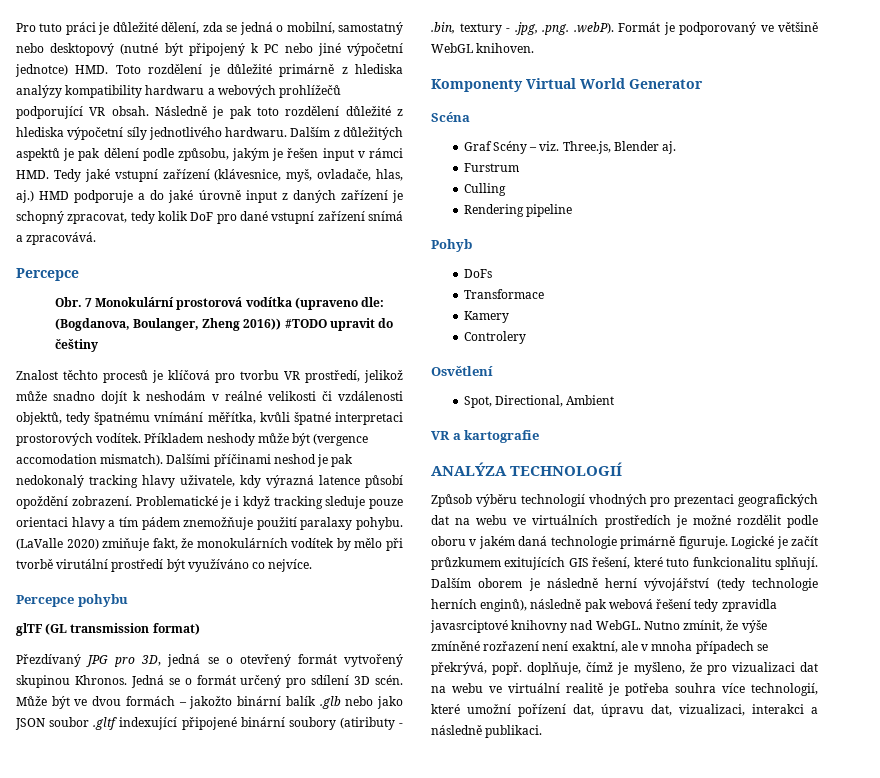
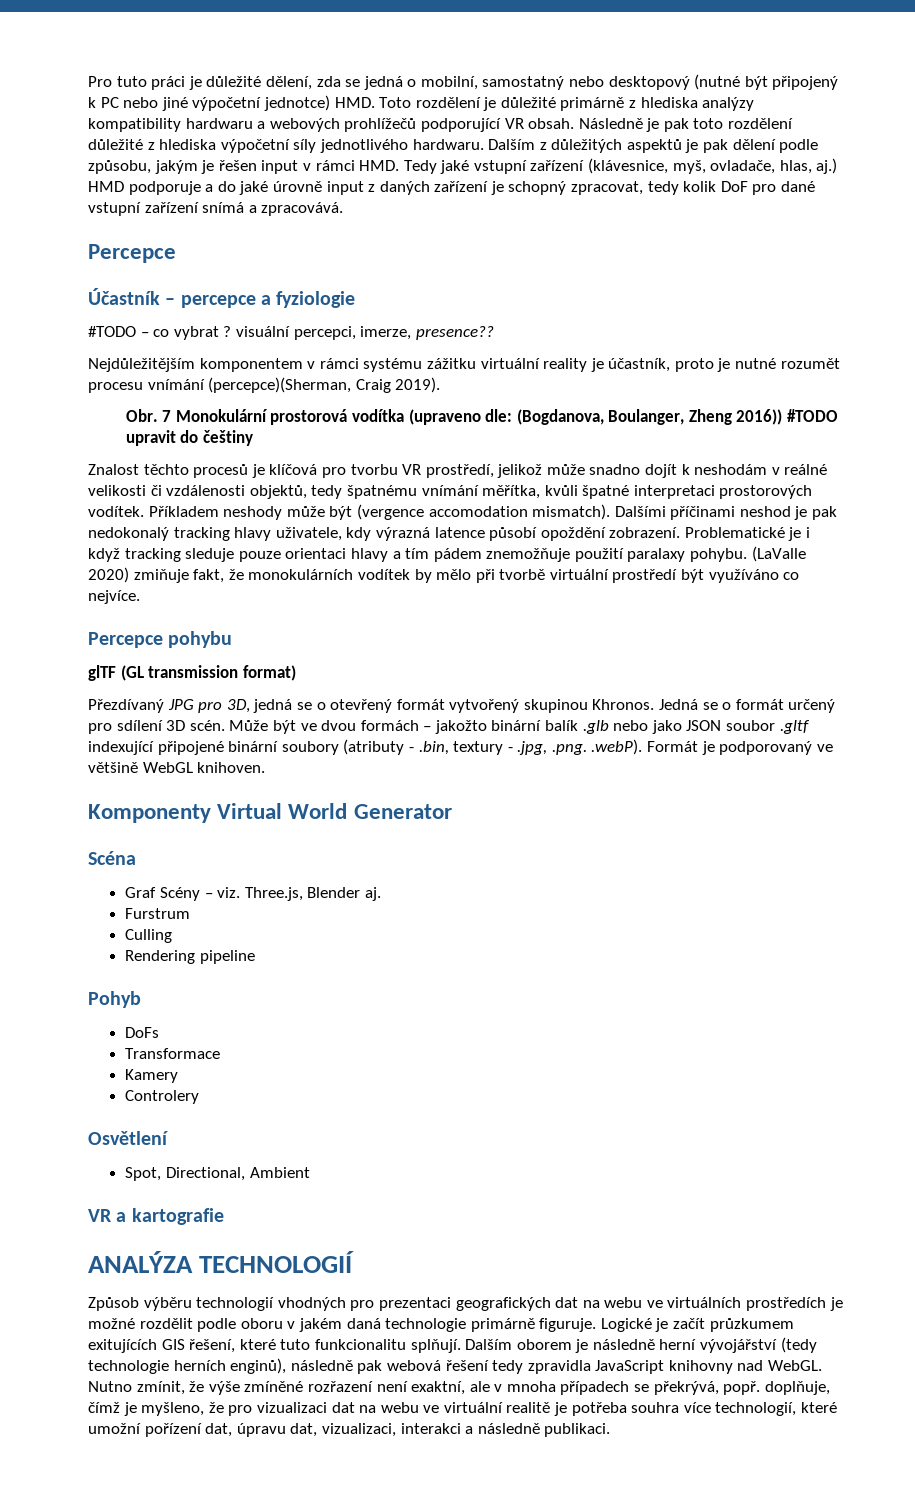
(79, 274) none -> [88,288,356,308] [88,326,494,340] [88,358,840,372] [88,377,441,393] // Účastník – percepce a fyziologie // #TODO – co vybrat ? visuální percepci, imerze, presence?? // Nejdůležitějším komponentem v rámci systému zážitku virtuální reality je účastník, proto je nutné rozumět procesu vnímání (percepce)(Sherman, Craig 2019).
[56,559,109,569] virutální -> [549,569,609,580] virtuální
[339,717,395,730] (atiributy -> [343,739,405,755] (atributy
[430,620,508,633] javasrciptové -> [595,1360,665,1374] JavaScript

